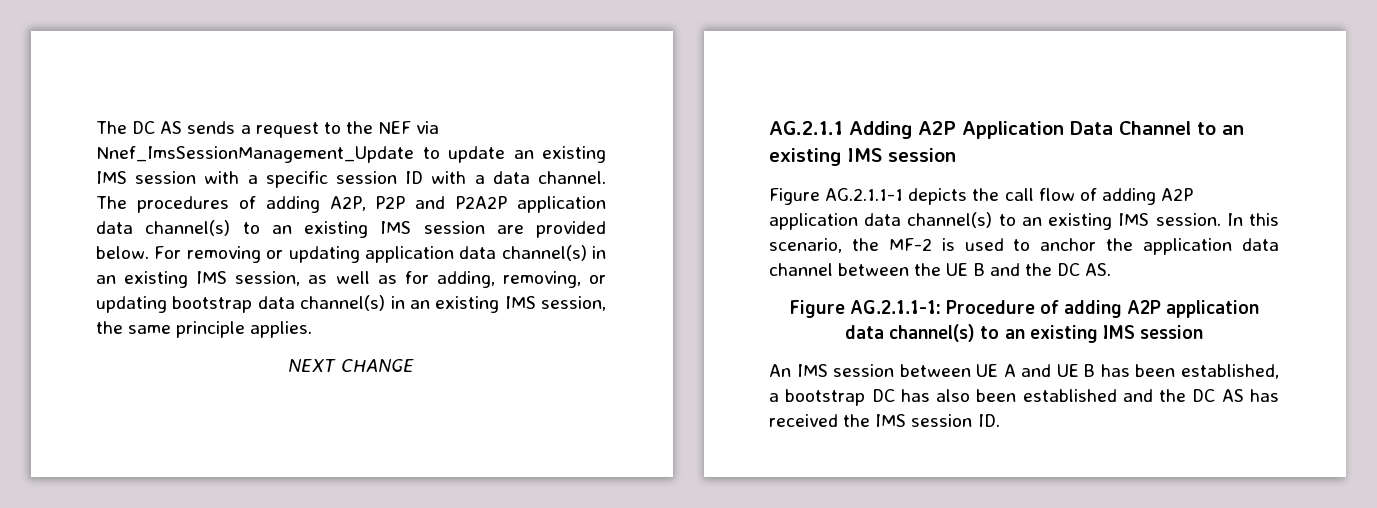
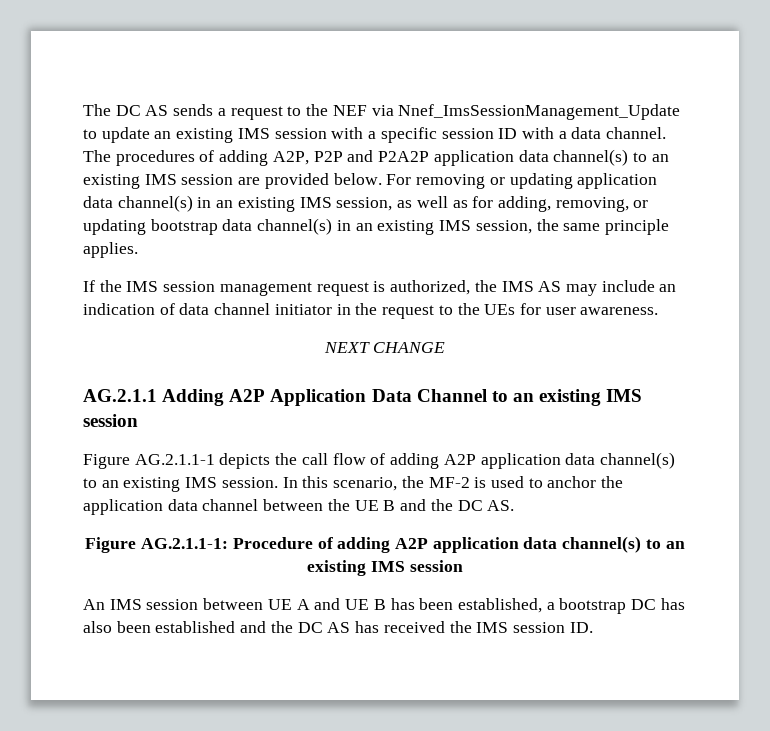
(313, 329) none -> [83,280,677,296] [83,303,659,319] // If the IMS session management request is authorized, the IMS AS may include an indication of data channel initiator in the request to the UEs for user awareness.

